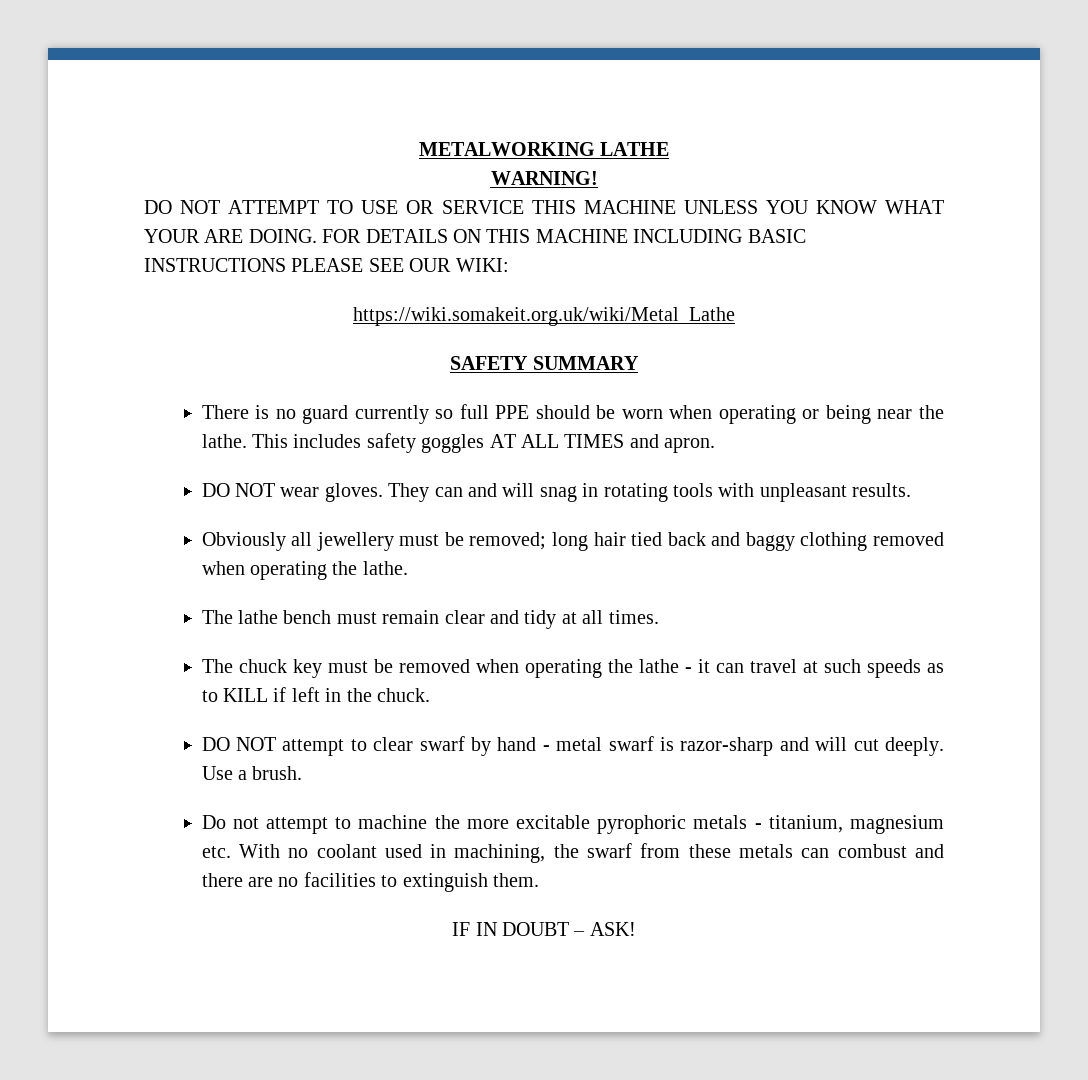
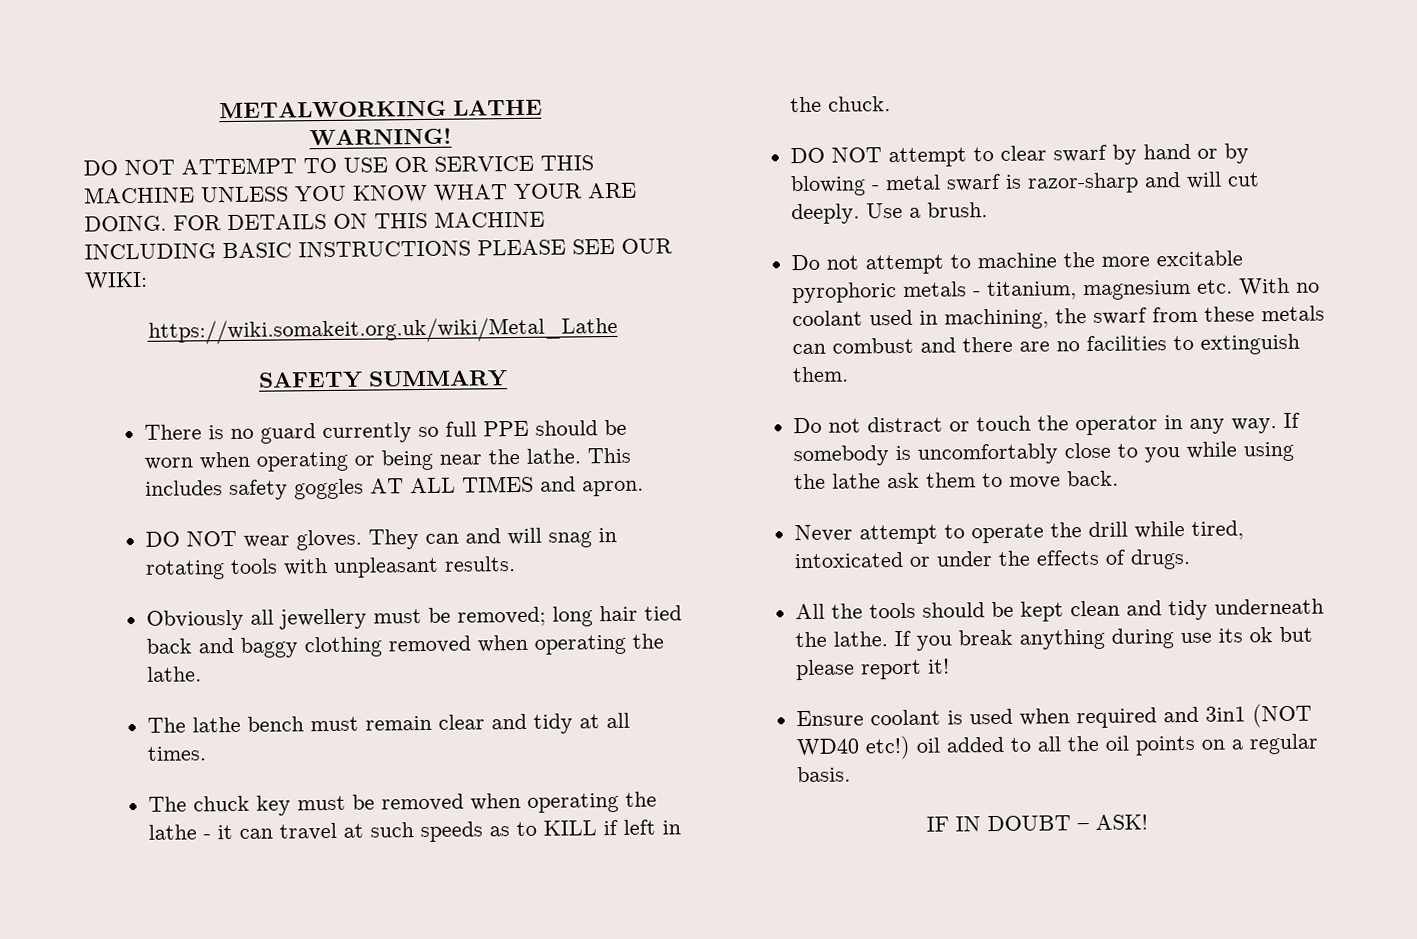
(537, 744) none -> [1196,143,1249,164] [789,175,866,197] or by blowing
(539, 880) none -> [792,412,1300,436] [792,441,1294,467] [793,470,1119,490] [793,520,1244,545] [793,548,1191,570] [794,598,1324,622] [794,626,1313,651] [795,658,950,681] [795,703,1312,729] [795,733,1319,760] [796,766,851,783] // Do not distract or touch the operator in any way. If somebody is uncomfortably close to you while using the lathe ask them to move back. // Never attempt to operate the drill while tired, intoxicated or under the effects of drugs. // All the tools should be kept clean and tidy underneath the lathe. If you break anything during use its ok but please report it! // Ensure coolant is used when required and 3in1 (NOT WD40 etc!) oil added to all the oil points on a regular basis.

